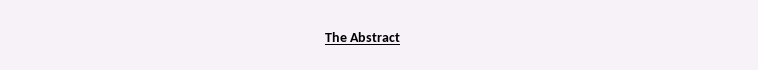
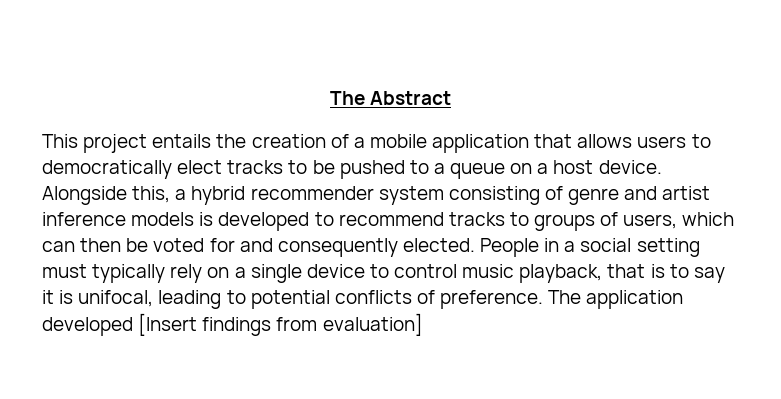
(401, 37) none -> [42,134,711,153] [42,160,662,179] [42,186,711,205] [42,212,735,231] [42,238,700,257] [42,264,725,283] [42,290,684,309] [42,313,423,336] // This project entails the creation of a mobile application that allows users to democratically elect tracks to be pushed to a queue on a host device. Alongside this, a hybrid recommender system consisting of genre and artist inference models is developed to recommend tracks to groups of users, which can then be voted for and consequently elected. People in a social setting must typically rely on a single device to control music playback, that is to say it is unifocal, leading to potential conflicts of preference. The application developed [Insert findings from evaluation]

